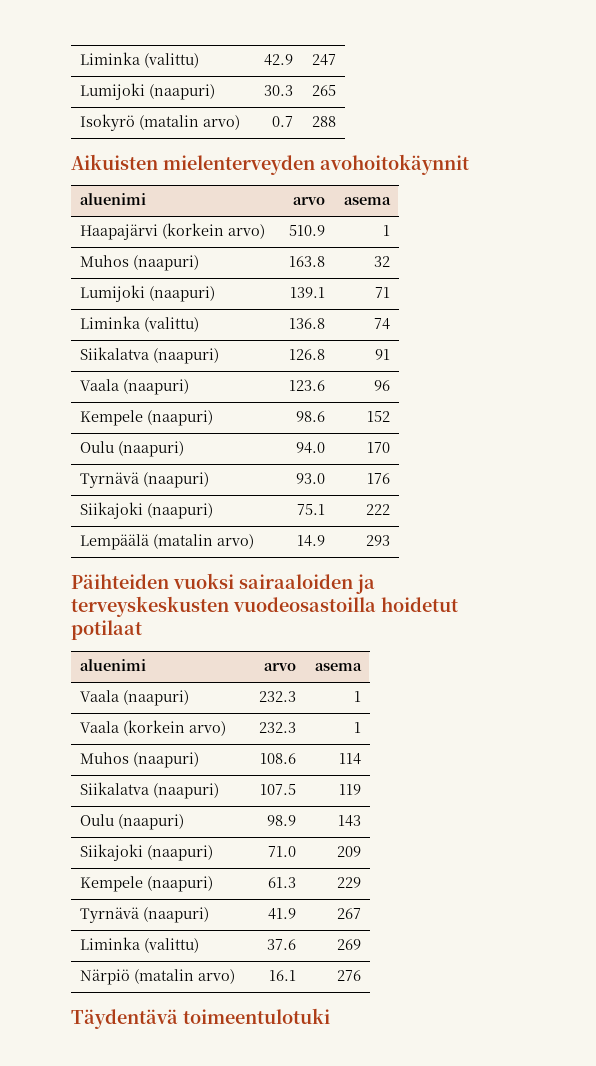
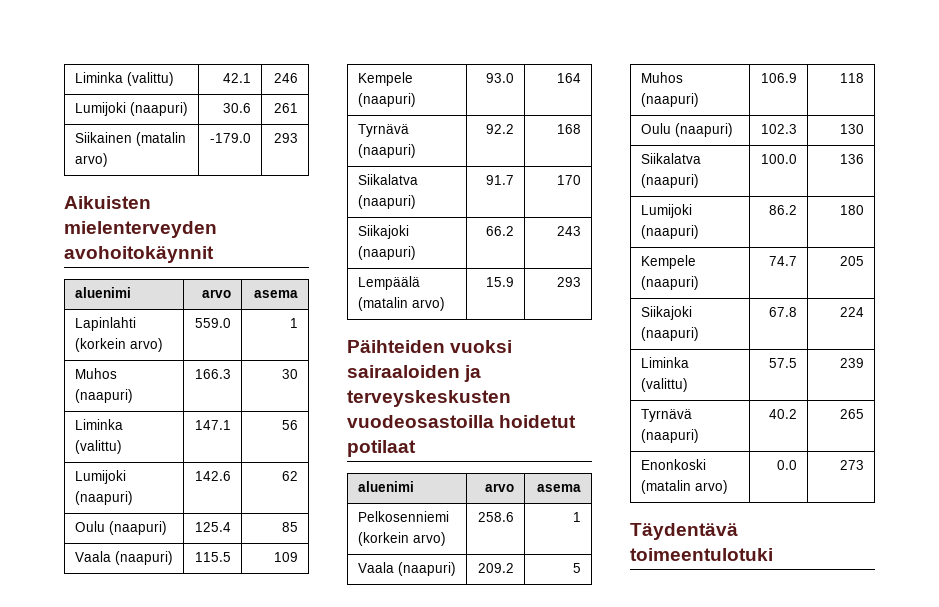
[80,52,200,68] [263,54,293,66] [311,54,336,66] [80,83,216,100] [263,85,293,96] [311,85,336,96] [80,114,241,131] [271,116,293,127] [311,116,336,127] Liminka (valittu) | 42.9 | 247 // Lumijoki (naapuri) | 30.3 | 265 // Isokyrö (matalin arvo) | 0.7 | 288 -> [74,72,174,86] [223,73,252,83] [274,73,299,83] [74,102,188,116] [223,103,252,113] [274,103,299,113] [74,132,186,146] [74,153,108,167] [210,133,252,143] [274,133,299,143] Liminka (valittu) | 42.1 | 246 // Lumijoki (naapuri) | 30.6 | 261 // Siikainen (matalin arvo) | -179.0 | 293
[80,223,266,240] [288,225,325,236] [382,225,390,236] [80,255,200,271] [288,256,325,267] [373,256,390,267] [80,285,216,302] [289,287,325,298] [374,287,390,298] [80,316,200,332] [288,318,325,329] [373,318,390,330] [80,347,220,364] [288,349,325,360] [374,349,390,360] [80,379,190,395] [288,380,325,391] [373,380,390,391] [80,410,214,426] [295,411,325,422] [366,411,390,422] [80,441,185,457] [295,442,325,454] [366,442,390,453] [80,472,210,488] [295,473,325,484] [366,473,390,484] [80,502,214,519] [296,504,325,515] [365,504,390,515] Haapajärvi (korkein arvo) | 510.9 | 1 // Muhos (naapuri) | 163.8 | 32 // Lumijoki (naapuri) | 139.1 | 71 // Liminka (valittu) | 136.8 | 74 // Siikalatva (naapuri) | 126.8 | 91 // Vaala (naapuri) | 123.6 | 96 // Kempele (naapuri) | 98.6 | 152 // Oulu (naapuri) | 94.0 | 170 // Tyrnävä (naapuri) | 93.0 | 176 // Siikajoki (naapuri) | 75.1 | 222 -> [74,317,136,331] [74,338,163,352] [195,318,232,328] [290,318,299,328] [74,368,117,379] [74,389,133,403] [195,369,232,379] [282,369,299,379] [74,419,123,430] [74,440,122,454] [195,420,232,430] [282,420,299,430] [74,470,126,484] [74,491,133,505] [195,471,232,481] [282,471,299,481] [74,521,167,535] [195,522,232,532] [282,522,299,532] [74,551,173,565] [195,552,232,562] [274,552,299,562] [357,72,413,86] [357,93,416,107] [486,73,515,83] [557,73,582,83] [357,124,409,137] [357,144,416,158] [486,124,515,134] [557,124,582,134] [357,174,418,185] [357,195,416,209] [486,175,515,185] [557,175,582,185] [357,225,409,239] [357,246,416,260] [486,226,515,236] [557,226,582,236] Lapinlahti (korkein arvo) | 559.0 | 1 // Muhos (naapuri) | 166.3 | 30 // Liminka (valittu) | 147.1 | 56 // Lumijoki (naapuri) | 142.6 | 62 // Oulu (naapuri) | 125.4 | 85 // Vaala (naapuri) | 115.5 | 109 // Kempele (naapuri) | 93.0 | 164 // Tyrnävä (naapuri) | 92.2 | 168 // Siikalatva (naapuri) | 91.7 | 170 // Siikajoki (naapuri) | 66.2 | 243
[296,535,325,547] 14.9 -> [486,277,515,287] 15.9
[80,690,190,706] [258,691,296,702] [353,691,361,702] [80,720,227,736] [258,722,296,733] [353,722,361,733] [80,752,200,768] [259,753,296,764] [338,753,361,765] [80,782,220,799] [259,784,296,795] [338,784,361,795] [80,814,185,830] [266,815,296,826] [337,815,361,827] [80,844,214,861] [267,846,296,857] [336,846,361,857] [80,876,214,892] [267,877,296,888] [336,877,361,888] [80,907,210,923] [267,908,296,920] [336,908,361,919] [80,937,200,953] [266,939,296,950] [336,939,361,950] [80,969,236,985] [268,970,296,981] [336,970,361,981] Vaala (naapuri) | 232.3 | 1 // Vaala (korkein arvo) | 232.3 | 1 // Muhos (naapuri) | 108.6 | 114 // Siikalatva (naapuri) | 107.5 | 119 // Oulu (naapuri) | 98.9 | 143 // Siikajoki (naapuri) | 71.0 | 209 // Kempele (naapuri) | 61.3 | 229 // Tyrnävä (naapuri) | 41.9 | 267 // Liminka (valittu) | 37.6 | 269 // Närpiö (matalin arvo) | 16.1 | 276 -> [357,511,449,522] [357,532,446,546] [478,512,515,522] [573,512,582,522] [357,562,456,576] [478,563,515,573] [573,563,582,573] [640,72,683,83] [640,93,699,107] [761,73,798,83] [840,73,865,83] [640,123,733,137] [761,124,798,134] [840,124,865,134] [640,153,701,164] [640,174,699,188] [761,154,798,164] [840,154,865,164] [640,204,692,218] [640,225,699,239] [769,205,798,215] [840,205,865,215] [640,255,696,269] [640,276,699,290] [769,256,798,266] [840,256,865,266] [640,306,692,320] [640,327,699,341] [769,307,798,317] [840,307,865,317] [640,357,689,368] [640,378,688,392] [769,358,798,368] [840,358,865,368] [640,409,692,422] [640,429,699,443] [769,409,798,419] [840,409,865,419] [640,459,706,470] [640,480,728,494] [777,460,798,470] [840,460,865,470] Pelkosenniemi (korkein arvo) | 258.6 | 1 // Vaala (naapuri) | 209.2 | 5 // Muhos (naapuri) | 106.9 | 118 // Oulu (naapuri) | 102.3 | 130 // Siikalatva (naapuri) | 100.0 | 136 // Lumijoki (naapuri) | 86.2 | 180 // Kempele (naapuri) | 74.7 | 205 // Siikajoki (naapuri) | 67.8 | 224 // Liminka (valittu) | 57.5 | 239 // Tyrnävä (naapuri) | 40.2 | 265 // Enonkoski (matalin arvo) | 0.0 | 273

